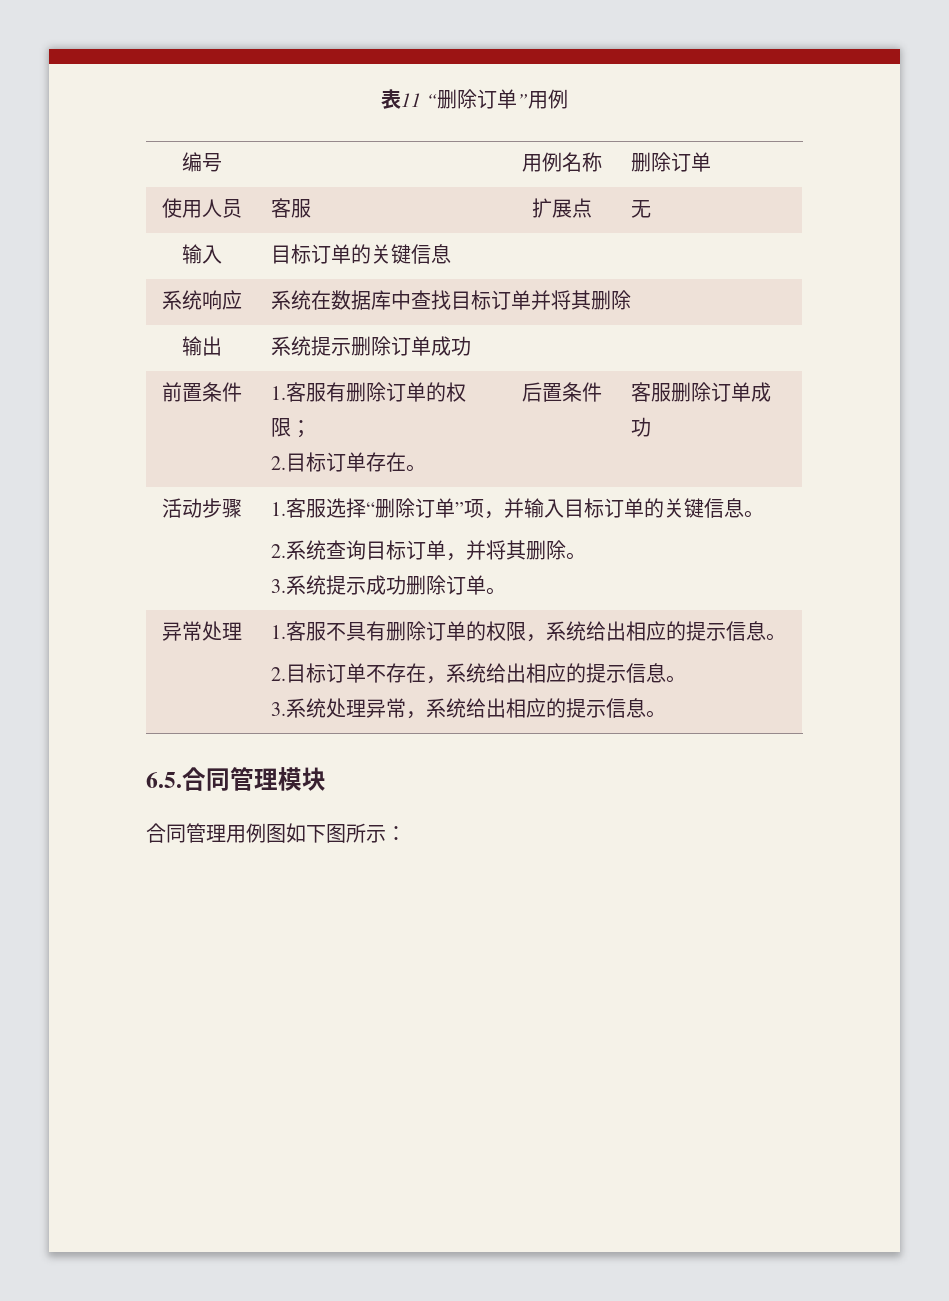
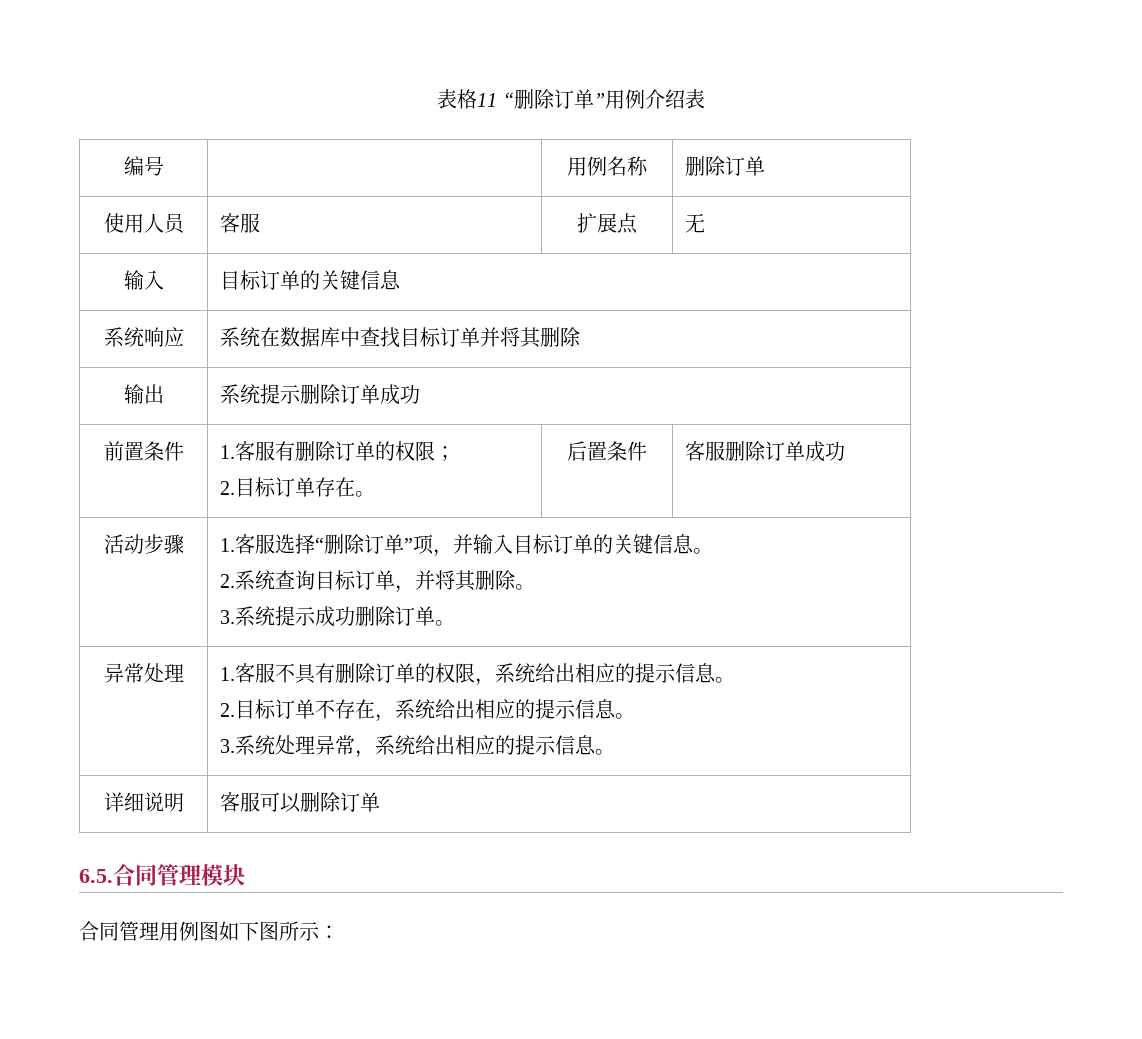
[380,89,401,109] 表 -> [437,89,478,109] 表格
(569, 99) none -> [644,89,705,109] 介绍表
(667, 714) none -> [103,792,184,812] [220,792,381,813] // 详细说明 | 客服可以删除订单

